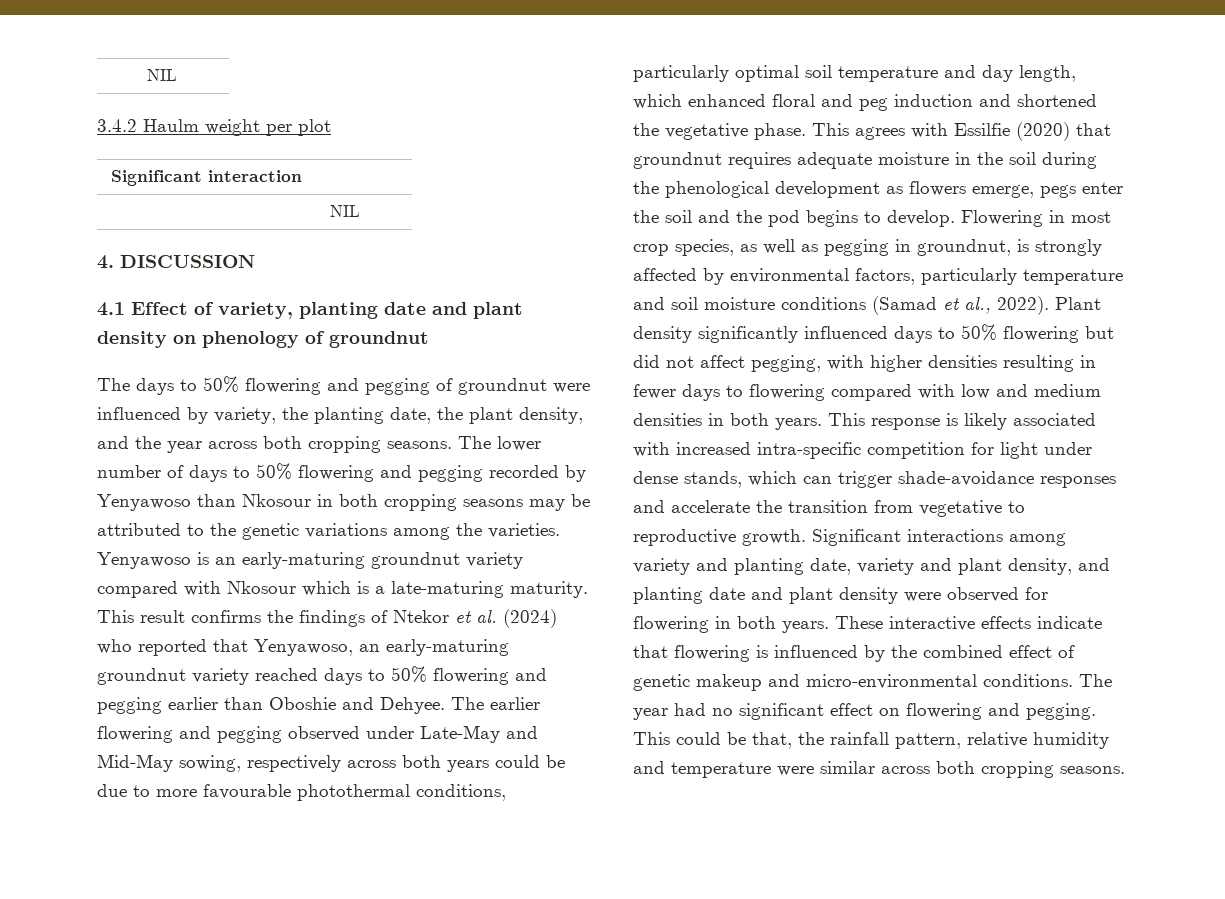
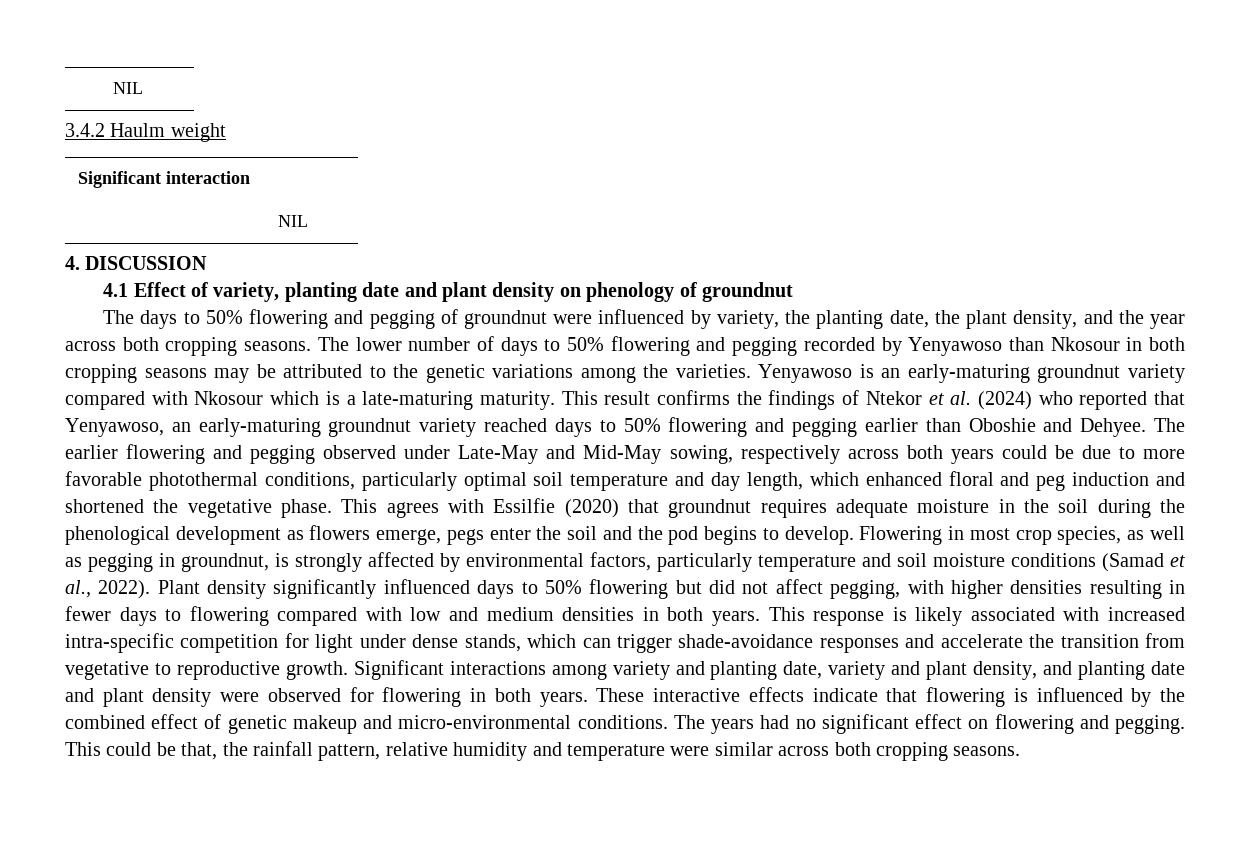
[266,119,331,136] per plot -> (226, 132) none
[203,784,291,799] favourable -> [65,471,142,486] favorable
[633,708,668,720] year -> [711,719,755,734] years

